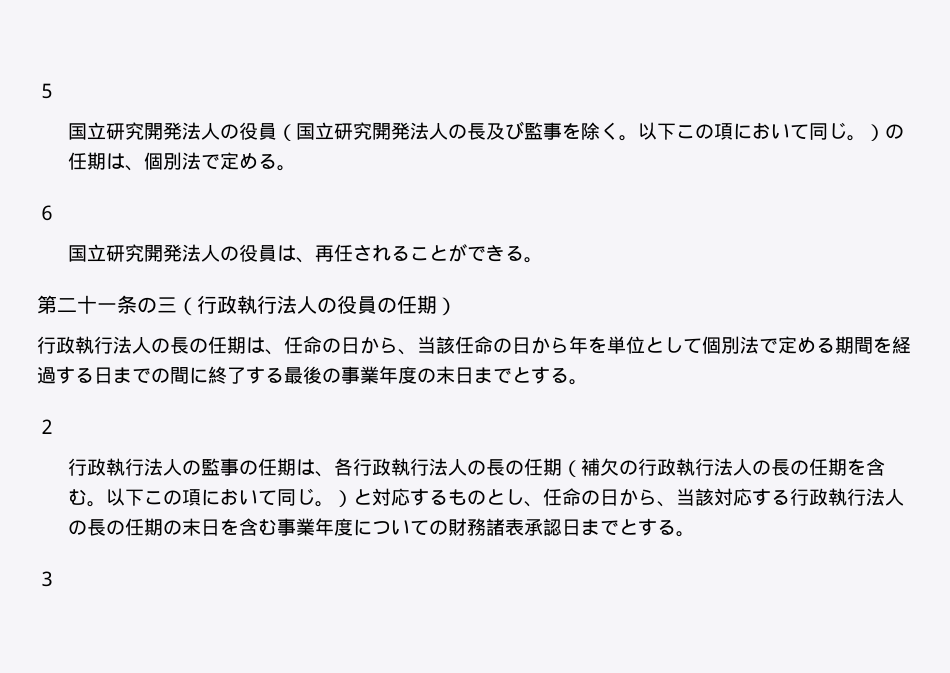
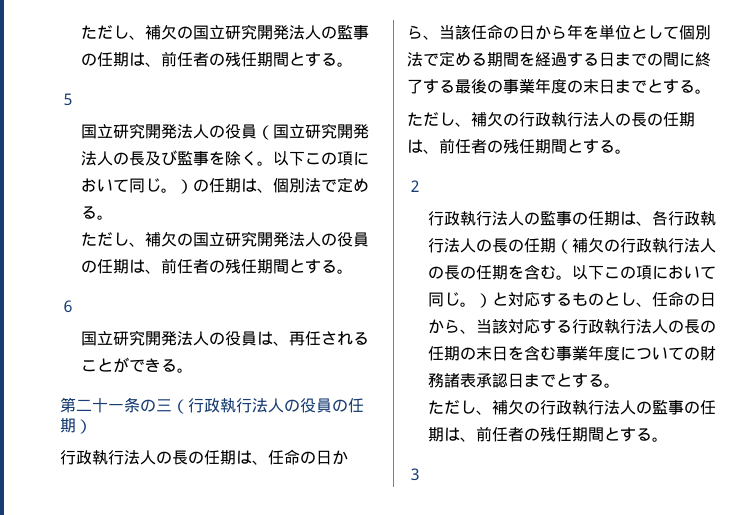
(37, 91) none -> [80,24,369,40] [80,51,353,67] ただし、補欠の国立研究開発法人の監事の任期は、前任者の残任期間とする。 //
(296, 168) none -> [80,231,369,247] [80,258,353,274] // ただし、補欠の国立研究開発法人の役員の任期は、前任者の残任期間とする。
(588, 382) none -> [407,111,695,127] [407,138,631,154] // ただし、補欠の行政執行法人の長の任期は、前任者の残任期間とする。
(695, 534) none -> [427,399,716,415] [427,426,668,442] // ただし、補欠の行政執行法人の監事の任期は、前任者の残任期間とする。

